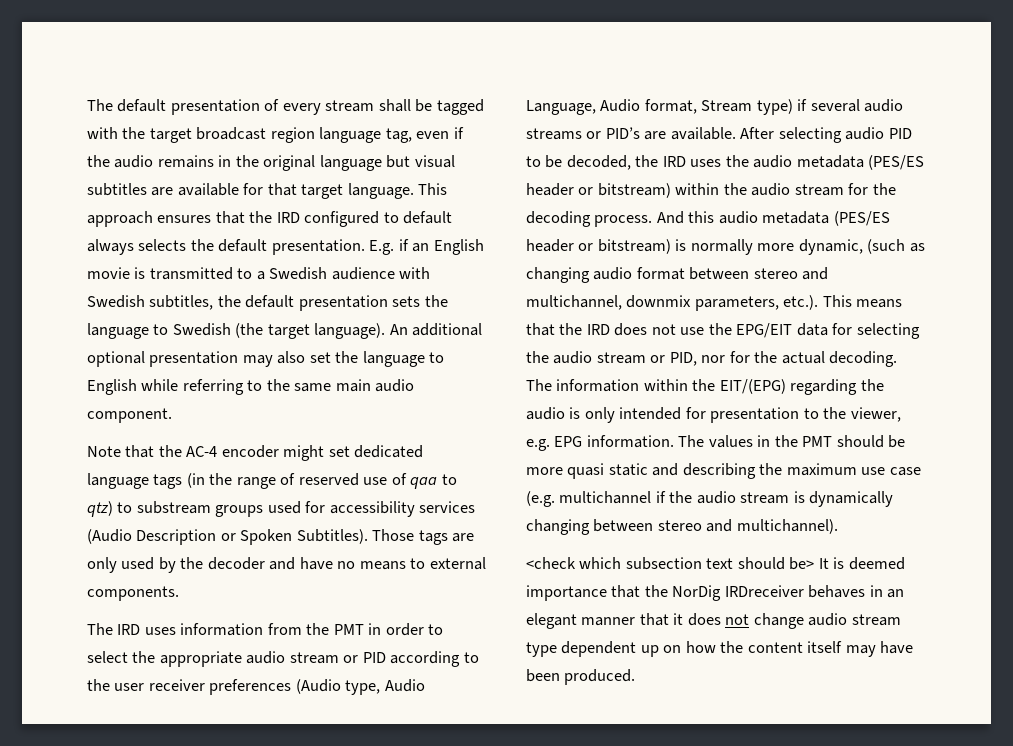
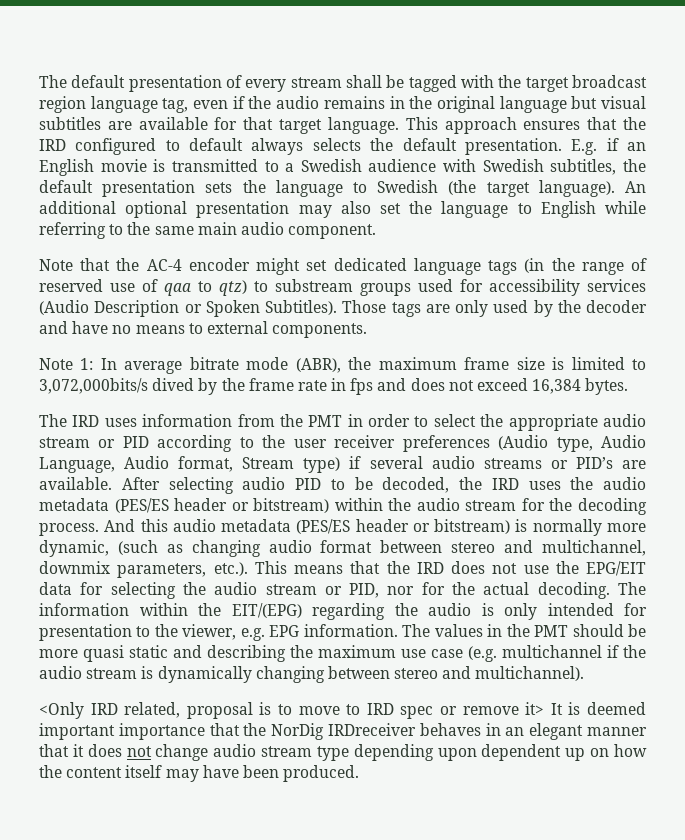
(179, 593) none -> [39,357,646,374] [39,378,629,395] // Note 1: In average bitrate mode (ABR), the maximum frame size is limited to 3,072,000bits/s dived by the frame rate in fps and does not exceed 16,384 bytes.
[526,557,815,570] <check which subsection text should be> -> [39,702,545,719] <Only IRD related, proposal is to move to IRD spec or remove it>
(905, 563) none -> [39,723,115,740] important
(557, 649) none -> [353,744,477,761] depending upon

